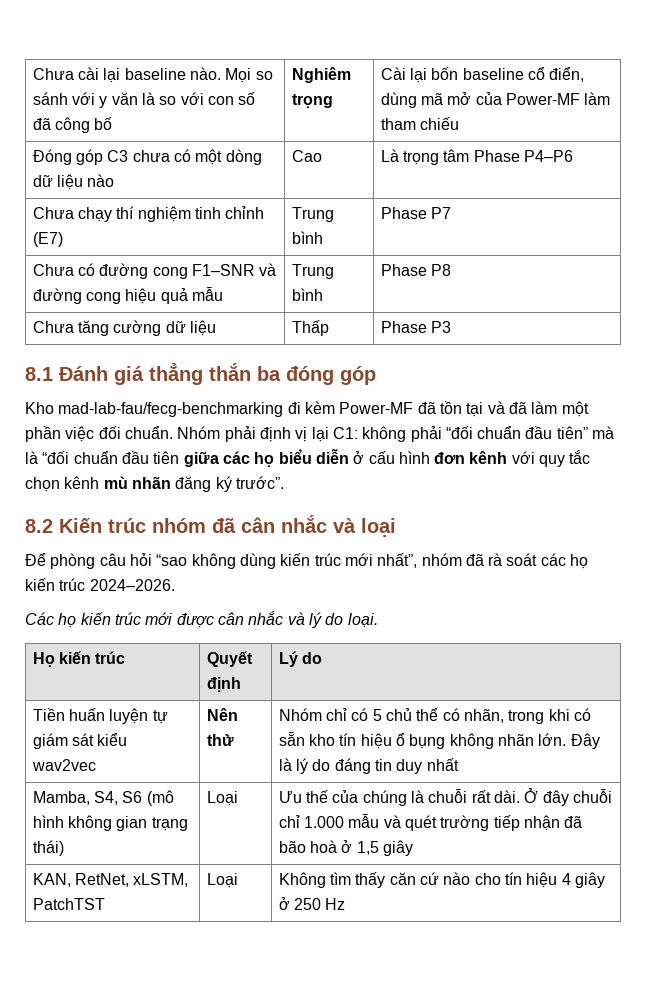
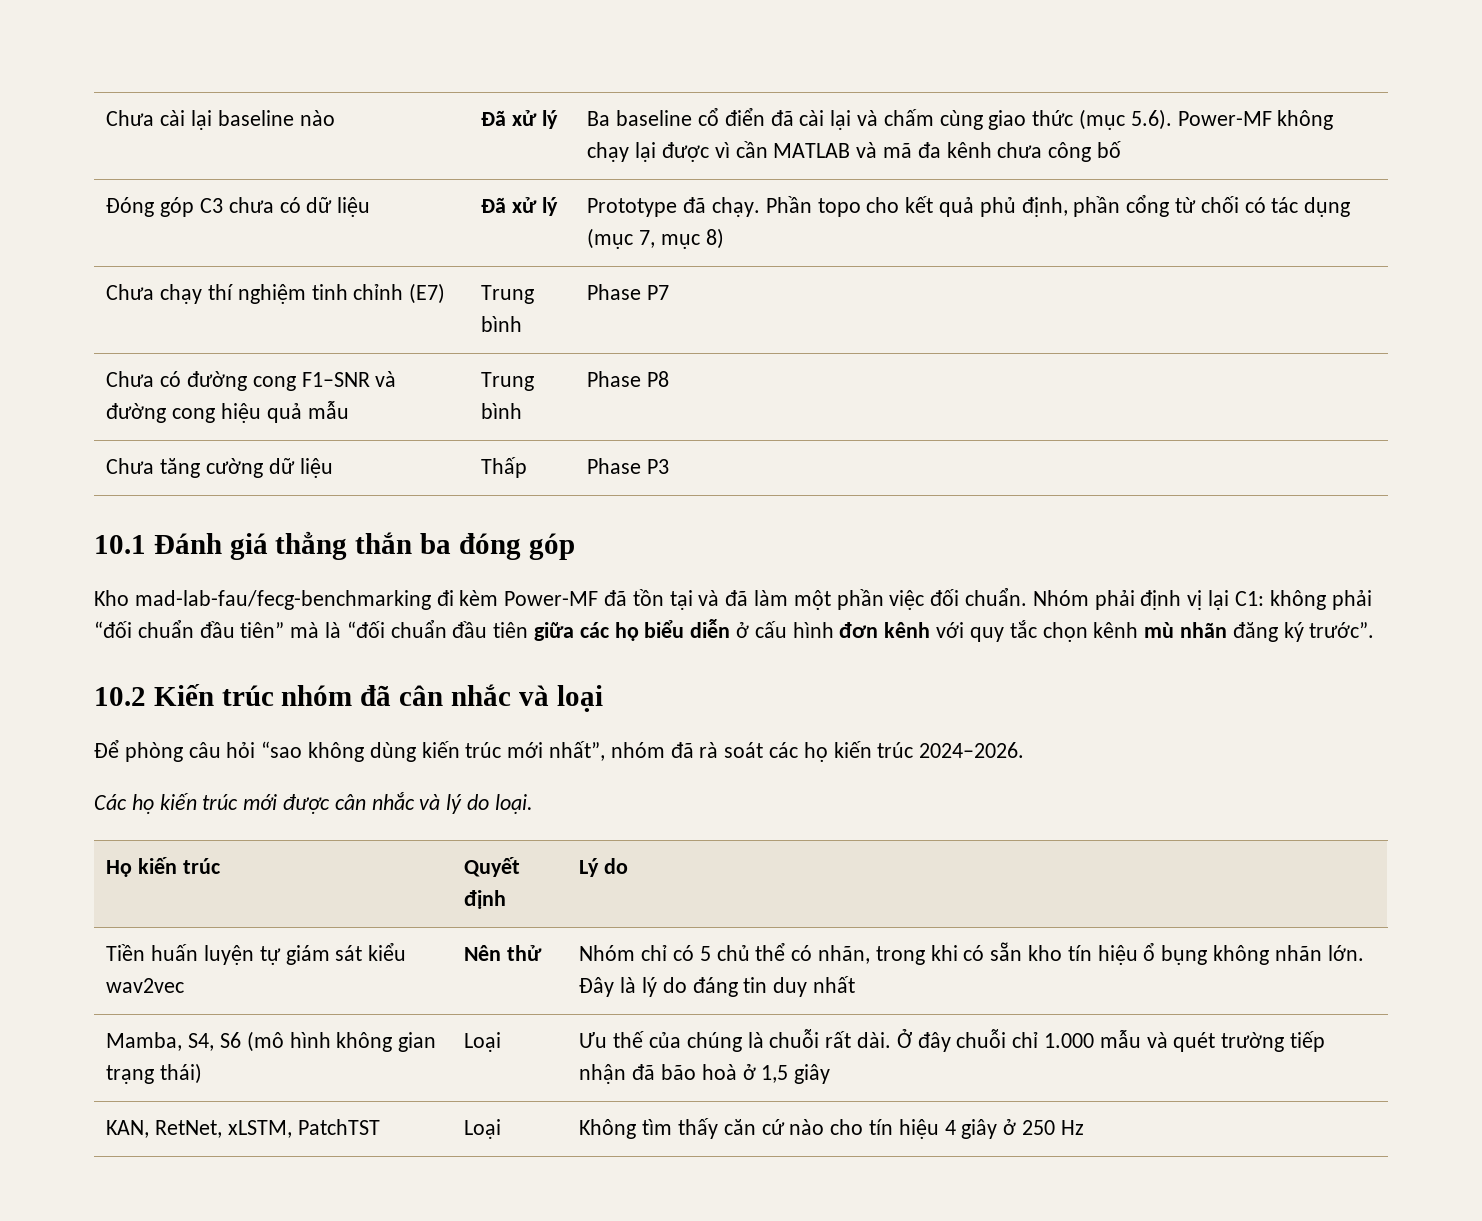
[189,67,273,83] [32,92,256,108] [32,117,113,133] [291,67,351,83] [291,94,333,108] [380,67,585,83] [380,92,611,108] [380,117,460,130] nào. Mọi so sánh với y văn là so với con số đã công bố | Nghiêm trọng | Cài lại bốn baseline cổ điển, dùng mã mở của Power-MF làm tham chiếu -> [299,110,335,126] [481,110,558,129] [587,108,1334,130] [587,141,1122,162] nào | Đã xử lý | Ba baseline cổ điển đã cài lại và chấm cùng giao thức (mục 5.6). Power-MF không chạy lại được vì cần MATLAB và mã đa kênh chưa công bố
[195,149,262,165] [32,174,115,190] [291,150,322,162] [380,149,573,165] một dòng dữ liệu nào | Cao | Là trọng tâm Phase P4–P6 -> [306,197,371,217] [481,197,558,216] [587,195,1351,217] [587,228,724,249] dữ liệu | Đã xử lý | Prototype đã chạy. Phần topo cho kết quả phủ định, phần cổng từ chối có tác dụng (mục 7, mục 8)
[25,367,53,381] 8.1 -> [94,535,146,554] 10.1
[25,519,53,533] 8.2 -> [94,687,146,706] 10.2

